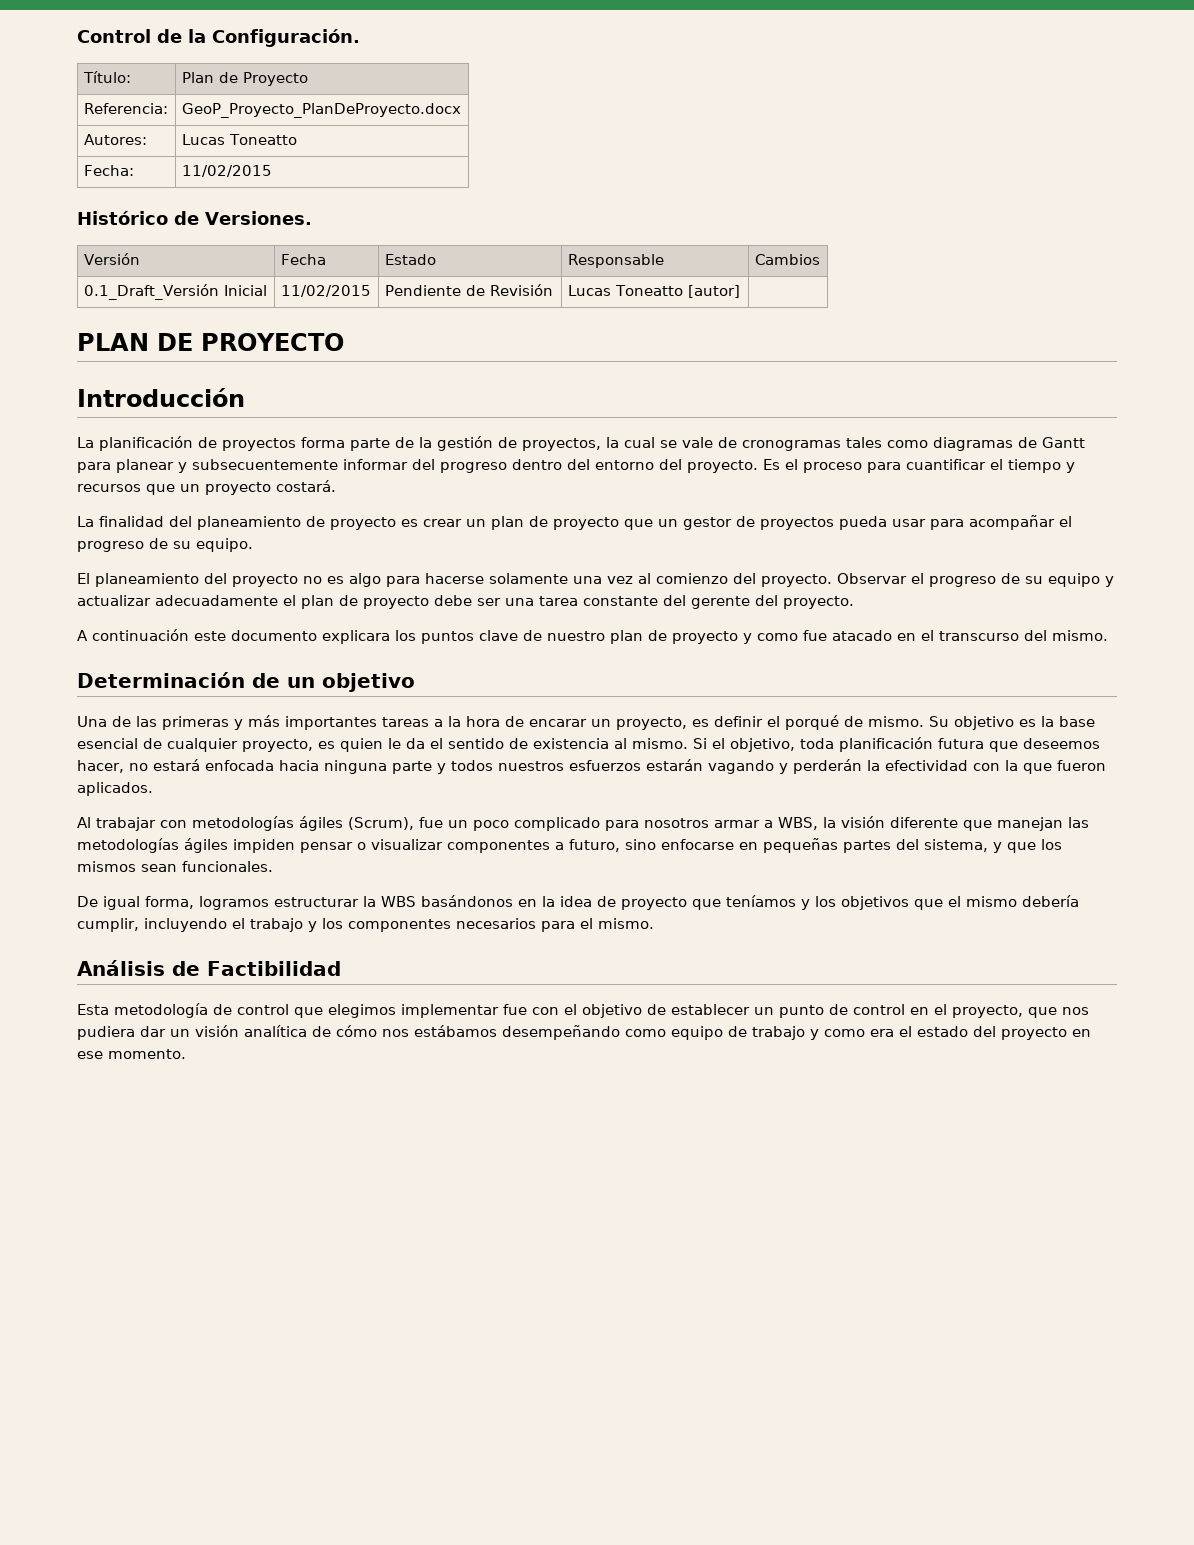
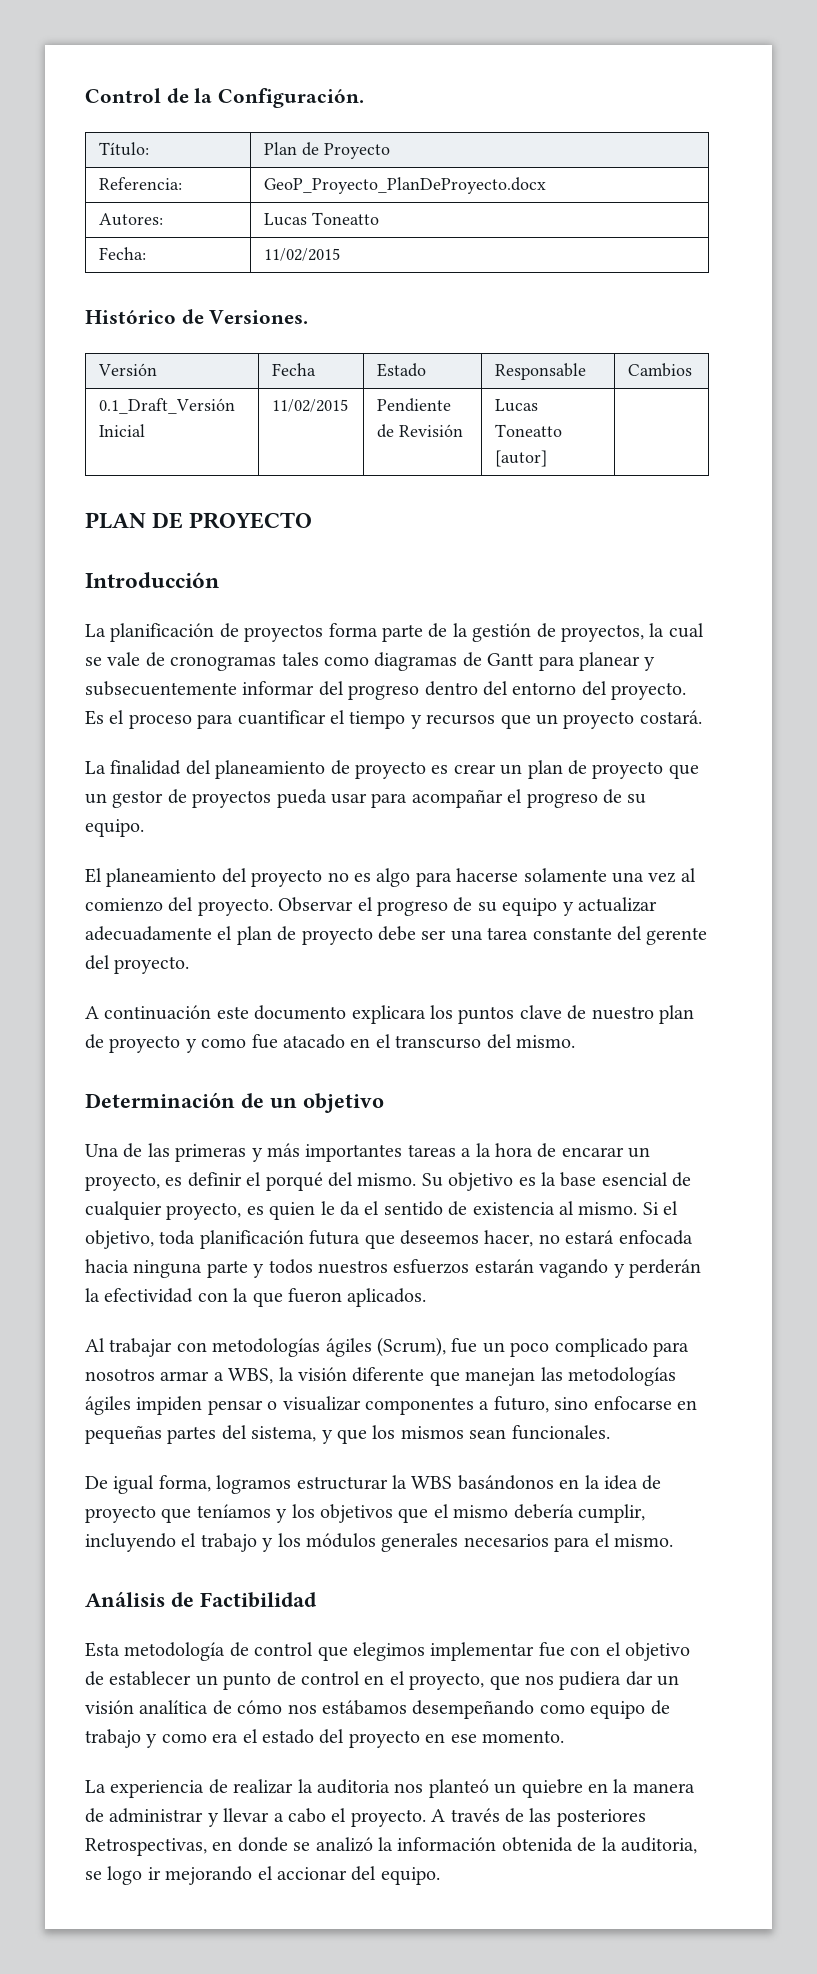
[844,716,863,727] de -> [328,1172,353,1187] del
[348,919,451,932] componentes -> [306,1533,459,1552] módulos generales
(186, 1054) none -> [85,1779,695,1798] [85,1808,646,1827] [85,1837,697,1856] [85,1866,440,1885] // La experiencia de realizar la auditoria nos planteó un quiebre en la manera de administrar y llevar a cabo el proyecto. A través de las posteriores Retrospectivas, en donde se analizó la información obtenida de la auditoria, se logo ir mejorando el accionar del equipo.

